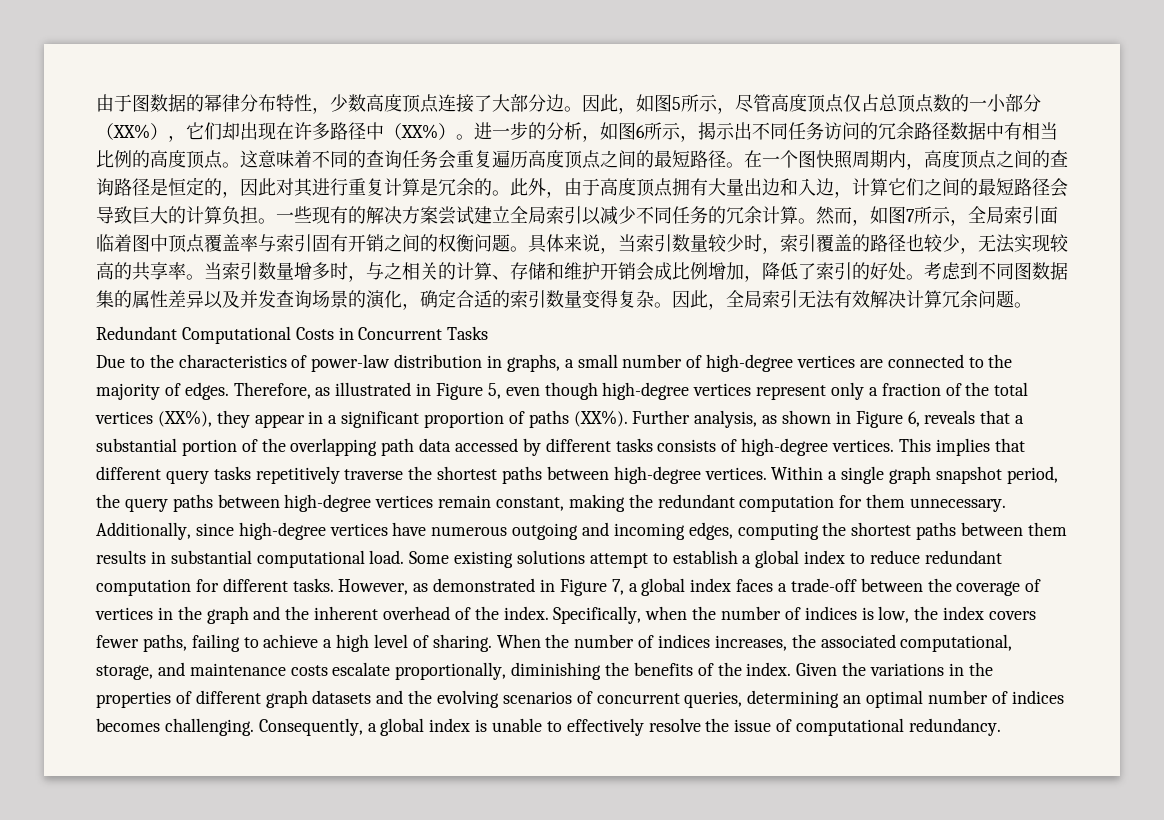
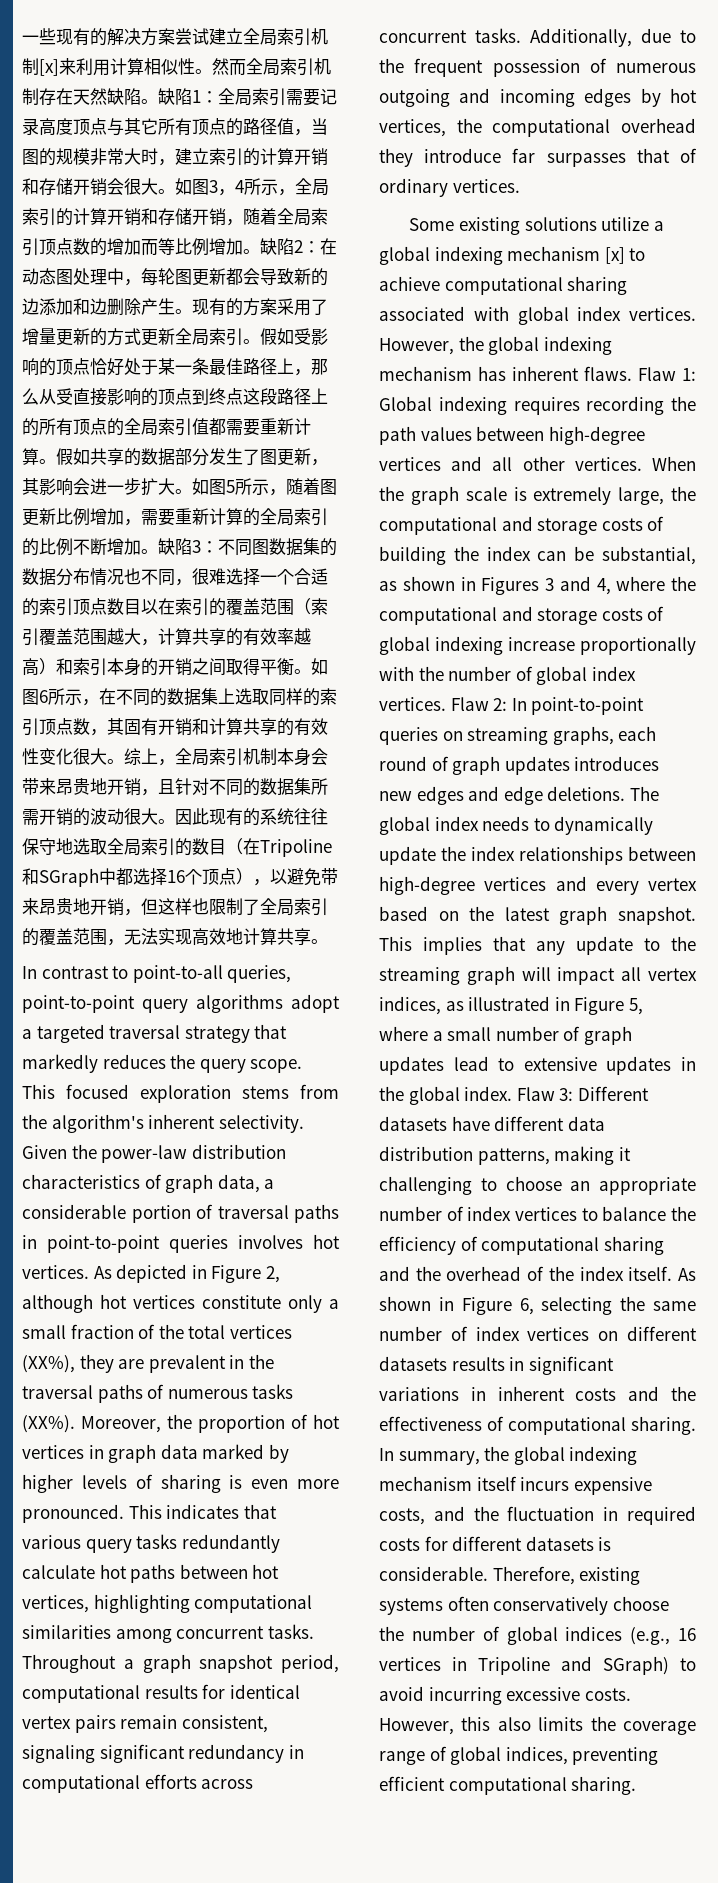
[96,94,1041,114] [96,122,1058,142] [96,150,1068,170] [96,177,1068,198] [96,206,276,225] 由于图数据的幂律分布特性，少数高度顶点连接了大部分边。因此，如图5所示，尽管高度顶点仅占总顶点数的一小部分（XX%），它们却出现在许多路径中（XX%）。进一步的分析，如图6所示，揭示出不同任务访问的冗余路径数据中有相当比例的高度顶点。这意味着不同的查询任务会重复遍历高度顶点之间的最短路径。在一个图快照周期内，高度顶点之间的查询路径是恒定的，因此对其进行重复计算是冗余的。此外，由于高度顶点拥有大量出边和入边，计算它们之间的最短路径会导致巨大的计算负担。 -> (22, 39) none
[582,206,1058,226] [96,234,1069,254] [96,262,1068,282] [96,289,1032,310] [96,326,489,344] [96,354,1013,372] [96,382,878,400] 以减少不同任务的冗余计算。然而，如图7所示，全局索引面临着图中顶点覆盖率与索引固有开销之间的权衡问题。具体来说，当索引数量较少时，索引覆盖的路径也较少，无法实现较高的共享率。当索引数量增多时，与之相关的计算、存储和维护开销会成比例增加，降低了索引的好处。考虑到不同图数据集的属性差异以及并发查询场景的演化，确定合适的索引数量变得复杂。因此，全局索引无法有效解决计算冗余问题。 // Redundant Computational Costs in Concurrent Tasks // Due to the characteristics of power-law distribution in graphs, a small number of high-degree vertices are connected to the majority of edges. Therefore, as illustrated in Figure 5, even though high-degree vertices represent only a -> [311,28,328,45] [22,58,331,76] [22,88,337,106] [22,118,328,136] [22,148,328,166] [22,178,329,196] [22,208,328,226] [22,238,337,256] [22,268,328,286] [22,298,328,316] [22,328,328,346] [22,358,328,376] [22,388,328,406] [22,418,311,436] [22,448,328,466] [22,478,337,496] [22,508,328,526] [22,538,337,556] [22,568,328,586] [22,598,328,616] [22,628,311,646] [22,658,328,676] [22,688,337,706] [22,718,328,736] [22,748,328,766] [22,778,328,796] [22,808,328,826] [22,838,332,857] [22,868,338,887] [22,898,328,916] [22,928,328,946] [22,965,292,983] [22,994,340,1013] [22,1024,288,1043] [22,1054,303,1073] [22,1084,339,1103] [22,1114,304,1133] [22,1144,286,1163] [22,1174,275,1193] [22,1204,339,1223] [22,1234,340,1253] [22,1264,280,1283] [22,1294,339,1313] [22,1325,66,1339] 机制[x]来利用计算相似性。然而全局索引机制存在天然缺陷。缺陷1：全局索引需要记录高度顶点与其它所有顶点的路径值，当图的规模非常大时，建立索引的计算开销和存储开销会很大。如图3，4所示，全局索引的计算开销和存储开销，随着全局索引顶点数的增加而等比例增加。缺陷2：在动态图处理中，每轮图更新都会导致新的边添加和边删除产生。现有的方案采用了增量更新的方式更新全局索引。假如受影响的顶点恰好处于某一条最佳路径上，那么从受直接影响的顶点到终点这段路径上的所有顶点的全局索引值都需要重新计算。假如共享的数据部分发生了图更新，其影响会进一步扩大。如图5所示，随着图更新比例增加，需要重新计算的全局索引的比例不断增加。缺陷3：不同图数据集的数据分布情况也不同，很难选择一个合适的索引顶点数目以在索引的覆盖范围（索引覆盖范围越大，计算共享的有效率越高）和索引本身的开销之间取得平衡。如图6所示，在不同的数据集上选取同样的索引顶点数，其固有开销和计算共享的有效性变化很大。综上，全局索引机制本身会带来昂贵地开销，且针对不同的数据集所需开销的波动很大。因此现有的系统往往保守地选取全局索引的数目（在Tripoline和SGraph中都选择16个顶点），以避免带来昂贵地开销，但这样也限制了全局索引的覆盖范围，无法实现高效地计算共享。 // In contrast to point-to-all queries, point-to-point query algorithms adopt a targeted traversal strategy that markedly reduces the query scope. This focused exploration stems from the algorithm's inherent selectivity. Given the power-law distribution characteristics of graph data, a considerable portion of traversal paths in point-to-point queries involves hot vertices. As depicted in Figure 2, although hot vertices constitute only a small
[254,410,1025,428] [96,438,1025,456] [96,466,1058,484] [96,494,1007,512] [96,522,1067,540] [96,550,1002,568] [96,578,1042,596] [95,606,1037,624] [96,634,1013,652] [96,662,993,680] [96,690,1064,708] [96,718,1001,736] appear in a significant proportion of paths (XX%). Further analysis, as shown in Figure 6, reveals that a substantial portion of the overlapping path data accessed by different tasks consists of high-degree vertices. This implies that different query tasks repetitively traverse the shortest paths between high-degree vertices. Within a single graph snapshot period, the query paths between high-degree vertices remain constant, making the redundant computation for them unnecessary. Additionally, since high-degree vertices have numerous outgoing and incoming edges, computing the shortest paths between them results in substantial computational load. Some existing solutions attempt to establish a global index to reduce redundant computation for different tasks. However, as demonstrated in Figure 7, a global index faces a trade-off between the coverage of vertices in the graph and the inherent overhead of the index. Specifically, when the number of indices is low, the index covers fewer paths, failing to achieve a high level of sharing. When the number of indices increases, the associated computational, storage, and maintenance costs escalate proportionally, diminishing the benefits of the index. Given the variations in the properties of different graph datasets and the evolving scenarios of concurrent queries, determining an optimal number of indices becomes challenging. Consequently, a global index is unable to effectively resolve the issue of computational redundancy. -> [118,1354,274,1373] [22,1384,294,1403] [22,1414,340,1433] [22,1444,289,1463] [22,1474,339,1493] [22,1504,277,1523] [22,1534,280,1553] [22,1564,280,1583] [22,1594,313,1613] [22,1624,314,1643] [22,1654,339,1673] [22,1684,300,1703] [22,1715,268,1733] [22,1744,304,1763] [22,1774,254,1793] [379,28,696,47] [379,58,696,77] [379,88,697,107] [379,118,696,137] [379,148,697,167] [379,178,520,197] [409,217,664,235] [379,246,646,265] [379,276,628,295] [379,306,696,325] [379,336,612,355] [379,366,696,381] [379,396,696,415] [379,426,645,445] [379,456,696,471] [379,486,696,505] [379,516,665,535] [379,546,696,565] [379,576,696,595] [379,606,665,625] [379,636,696,655] [379,666,636,685] [379,697,645,715] [379,726,657,745] [379,756,660,775] [379,786,659,805] [379,816,654,835] [379,846,696,865] [379,876,697,895] [379,906,696,925] [379,936,696,955] [379,966,697,985] [379,996,643,1015] [379,1026,632,1045] [379,1056,696,1075] [379,1086,649,1105] [379,1116,605,1131] [379,1146,631,1165] [379,1176,696,1195] [379,1206,696,1221] [379,1236,664,1255] [379,1266,696,1281] [379,1296,696,1315] [379,1326,697,1341] [379,1356,614,1375] [379,1386,696,1401] [379,1416,696,1435] [379,1446,638,1465] [379,1476,652,1495] [379,1506,696,1525] [379,1536,612,1551] [379,1566,641,1585] [379,1596,669,1615] [379,1626,696,1645] [379,1656,696,1675] [379,1686,631,1705] [379,1716,696,1735] [379,1746,659,1765] [379,1776,637,1795] are prevalent in the traversal paths of numerous tasks (XX%). Moreover, the proportion of hot vertices in graph data marked by higher levels of sharing is even more pronounced. This indicates that various query tasks redundantly calculate hot paths between hot vertices, highlighting computational similarities among concurrent tasks. Throughout a graph snapshot period, computational results for identical vertex pairs remain consistent, signaling significant redundancy in computational efforts across concurrent tasks. Additionally, due to the frequent possession of numerous outgoing and incoming edges by hot vertices, the computational overhead they introduce far surpasses that of ordinary vertices. // Some existing solutions utilize a global indexing mechanism [x] to achieve computational sharing associated with global index vertices. However, the global indexing mechanism has inherent flaws. Flaw 1: Global indexing requires recording the path values between high-degree vertices and all other vertices. When the graph scale is extremely large, the computational and storage costs of building the index can be substantial, as shown in Figures 3 and 4, where the computational and storage costs of global indexing increase proportionally with the number of global index vertices. Flaw 2: In point-to-point queries on streaming graphs, each round of graph updates introduces new edges and edge deletions. The global index needs to dynamically update the index relationships between high-degree vertices and every vertex based on the latest graph snapshot. This implies that any update to the streaming graph will impact all vertex indices, as illustrated in Figure 5, where a small number of graph updates lead to extensive updates in the global index. Flaw 3: Different datasets have different data distribution patterns, making it challenging to choose an appropriate number of index vertices to balance the efficiency of computational sharing and the overhead of the index itself. As shown in Figure 6, selecting the same number of index vertices on different datasets results in significant variations in inherent costs and the effectiveness of computational sharing. In summary, the global indexing mechanism itself incurs expensive costs, and the fluctuation in required costs for different datasets is considerable. Therefore, existing systems often conservatively choose the number of global indices (e.g., 16 vertices in Tripoline and SGraph) to avoid incurring excessive costs. However, this also limits the coverage range of global indices, preventing efficient computational sharing.

